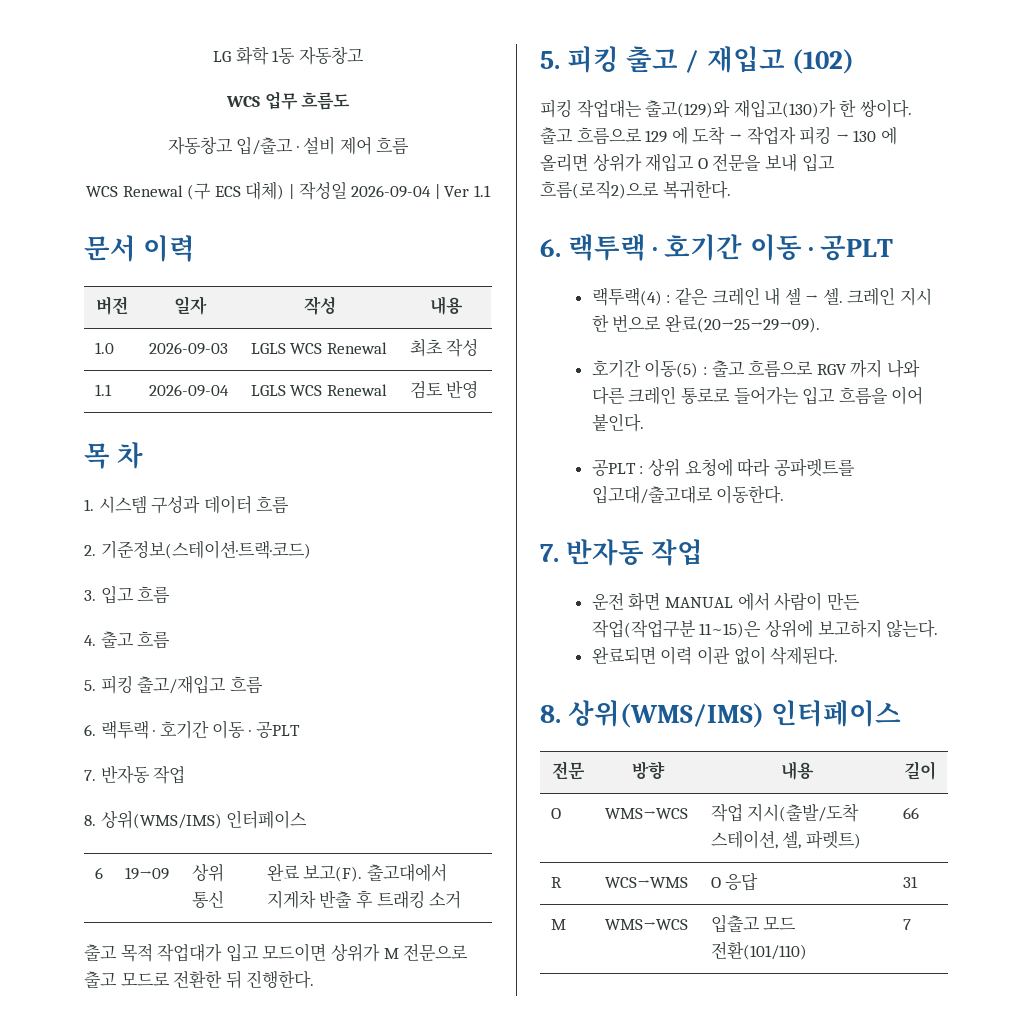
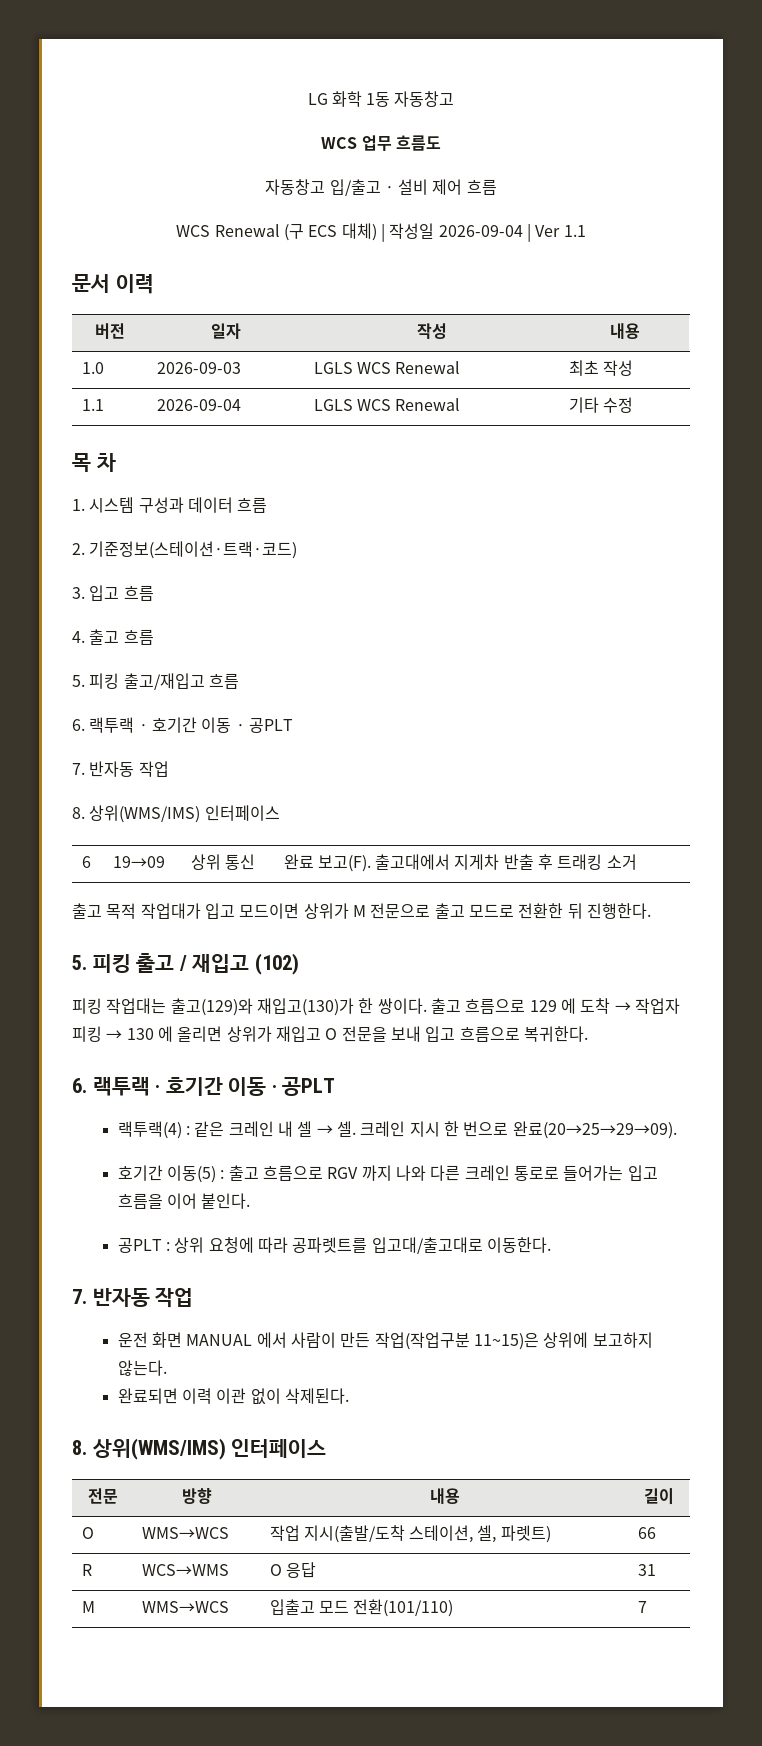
[409,381,479,399] 검토 반영 -> [568,397,633,413] 기타 수정
[540,181,659,199] 흐름(로직2)으로 -> [459,1026,520,1042] 흐름으로

